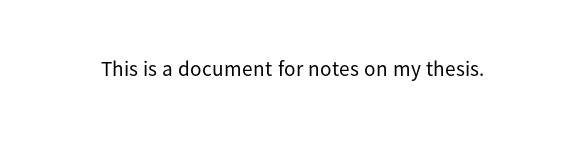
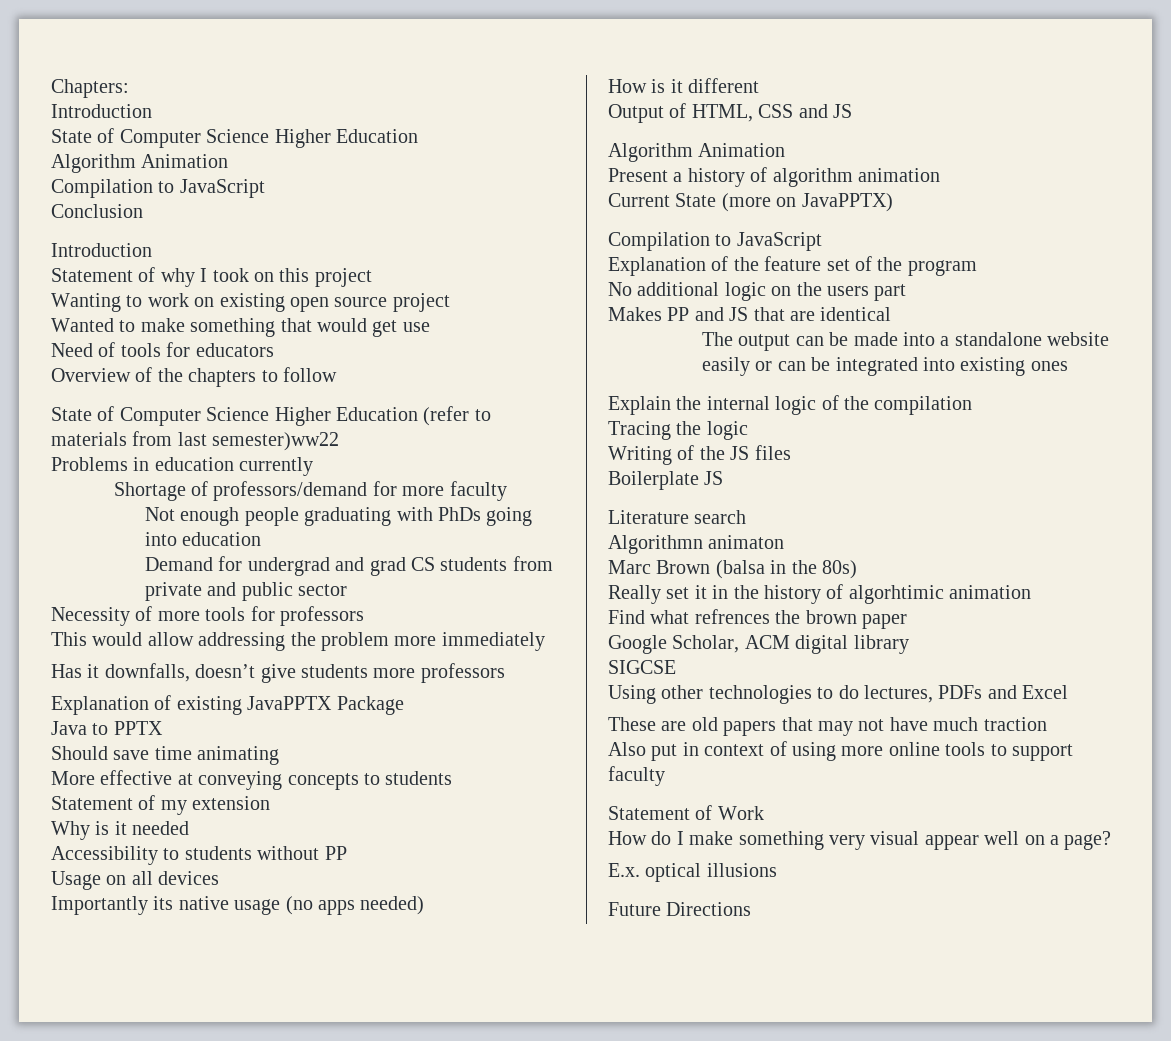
[101,60,485,81] This is a document for notes on my thesis. -> [51,79,129,98] [51,104,152,118] [51,128,418,148] [51,154,229,173] [51,179,265,198] [51,204,143,218] [51,243,152,257] [51,267,372,287] [51,293,450,312] [51,318,430,337] [51,342,274,357] [51,367,337,387] [51,406,491,426] [51,431,340,451] [51,457,314,476] [113,481,507,501] [144,507,533,526] [144,532,262,546] [144,556,553,576] [144,582,348,601] [51,606,364,626] [51,632,545,651] [51,663,505,683] [51,695,404,715] [51,721,163,735] [51,746,280,765] [51,770,453,790] [51,795,271,815] [51,821,190,840] [51,846,347,865] [51,871,220,890] [51,896,425,915] [608,78,760,93] [608,103,852,123] [608,143,786,162] [608,167,940,187] [608,193,893,212] [608,232,822,251] [608,256,977,276] [608,282,907,301] [608,307,892,321] [701,332,1110,351] [701,357,1068,376] [608,395,973,415] [608,421,748,440] [608,445,791,465] [608,471,724,490] [608,510,747,524] [608,535,785,554] [608,560,857,579] [608,584,1032,604] [608,609,907,629] [608,635,909,654] [608,660,676,674] [608,685,1069,704] [608,717,1047,736] [608,741,1073,761] [608,766,665,786] [608,805,764,820] [608,831,1112,850] [608,863,777,882] [608,902,752,916] Chapters: // Introduction // State of Computer Science Higher Education // Algorithm Animation // Compilation to JavaScript // Conclusion // Introduction // Statement of why I took on this project // Wanting to work on existing open source project // Wanted to make something that would get use // Need of tools for educators // Overview of the chapters to follow // State of Computer Science Higher Education (refer to materials from last semester)ww22 // Problems in education currently // Shortage of professors/demand for more faculty // Not enough people graduating with PhDs going into education // Demand for undergrad and grad CS students from private and public sector // Necessity of more tools for professors // This would allow addressing the problem more immediately // Has it downfalls, doesn’t give students more professors // Explanation of existing JavaPPTX Package // Java to PPTX // Should save time animating // More effective at conveying concepts to students // Statement of my extension // Why is it needed // Accessibility to students without PP // Usage on all devices // Importantly its native usage (no apps needed) // How is it different // Output of HTML, CSS and JS // Algorithm Animation // Present a history of algorithm animation // Current State (more on JavaPPTX) // Compilation to JavaScript // Explanation of the feature set of the program // No additional logic on the users part // Makes PP and JS that are identical // The output can be made into a standalone website easily or can be integrated into existing ones // Explain the internal logic of the compilation // Tracing the logic // Writing of the JS files // Boilerplate JS // Literature search // Algorithmn animaton // Marc Brown (balsa in the 80s) // Really set it in the history of algorhtimic animation // Find what refrences the brown paper // Google Scholar, ACM digital library // SIGCSE // Using other technologies to do lectures, PDFs and Excel // These are old papers that may not have much traction // Also put in context of using more online tools to support faculty // Statement of Work // How do I make something very visual appear well on a page? // E.x. optical illusions // Future Directions

